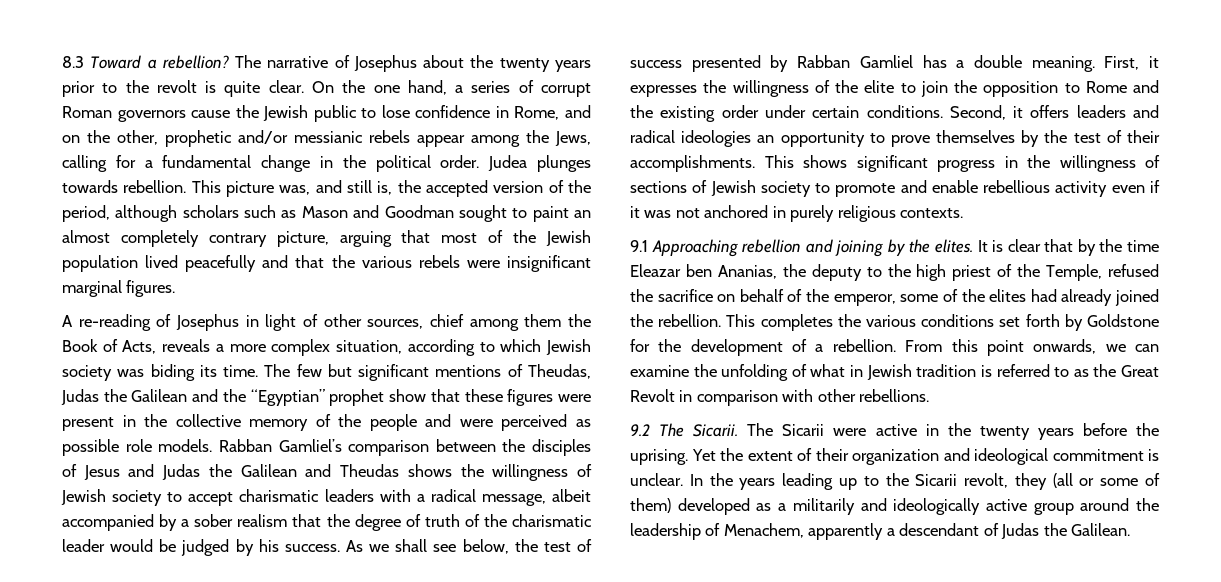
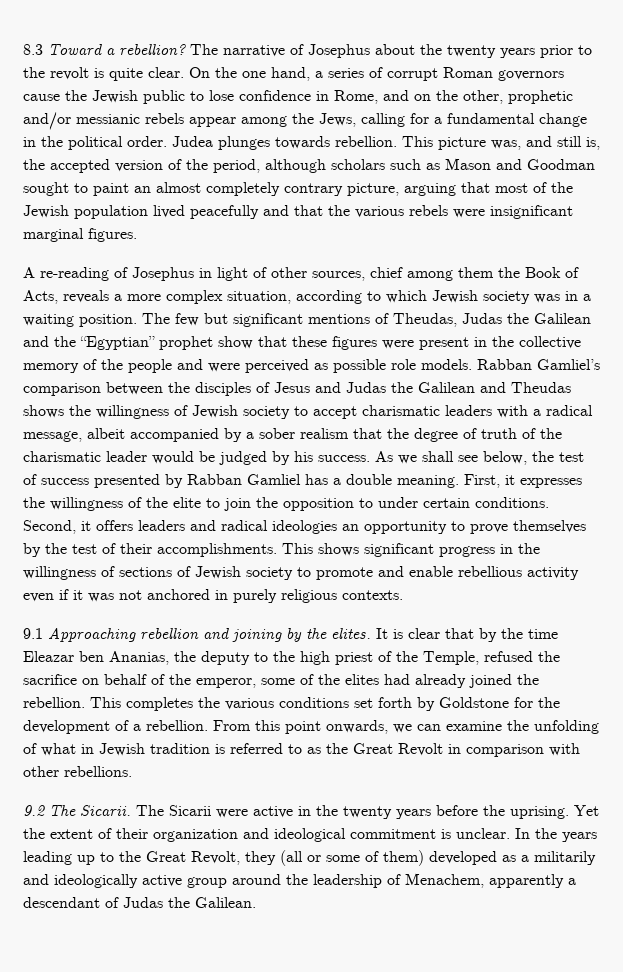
[150,364,259,381] biding its time. -> [565,291,591,301] [23,314,137,327] in a waiting position.
[1085,80,1159,93] [630,105,759,122] Rome and the existing order -> (373, 503) none
[915,473,1009,488] Sicarii revolt, -> [146,851,240,865] Great Revolt,

